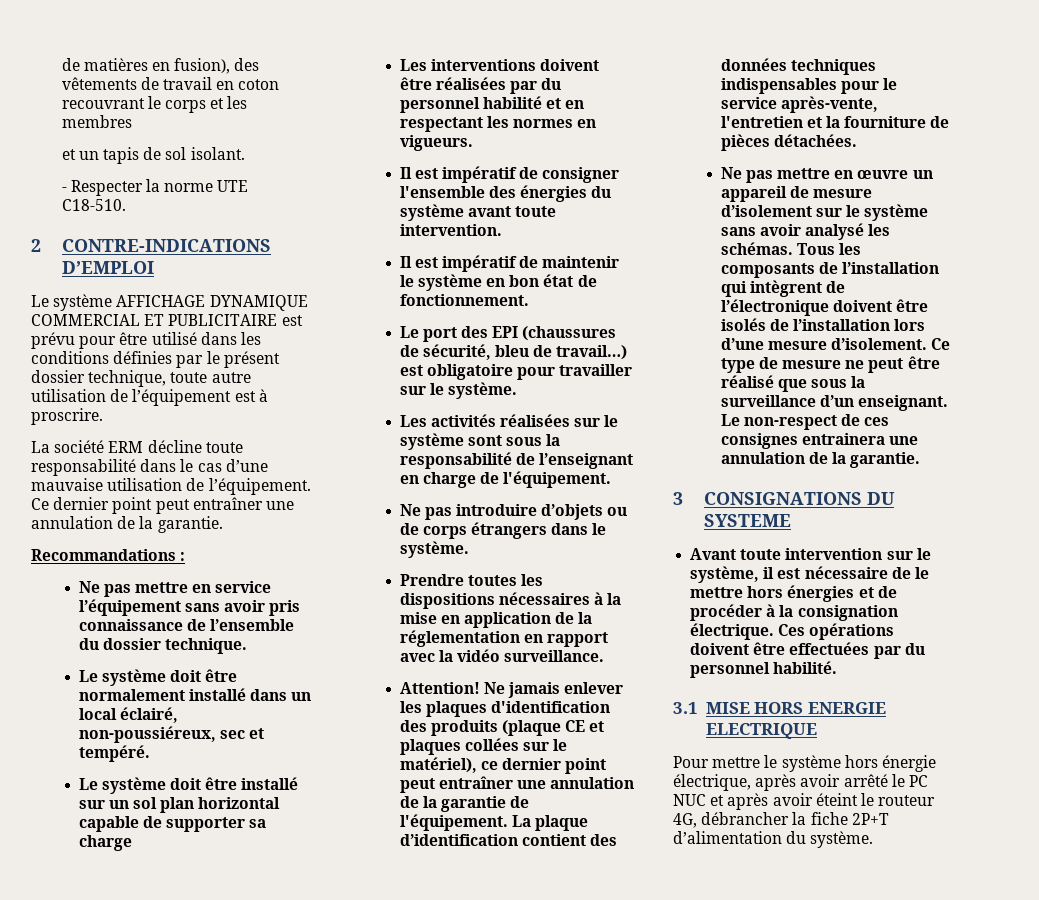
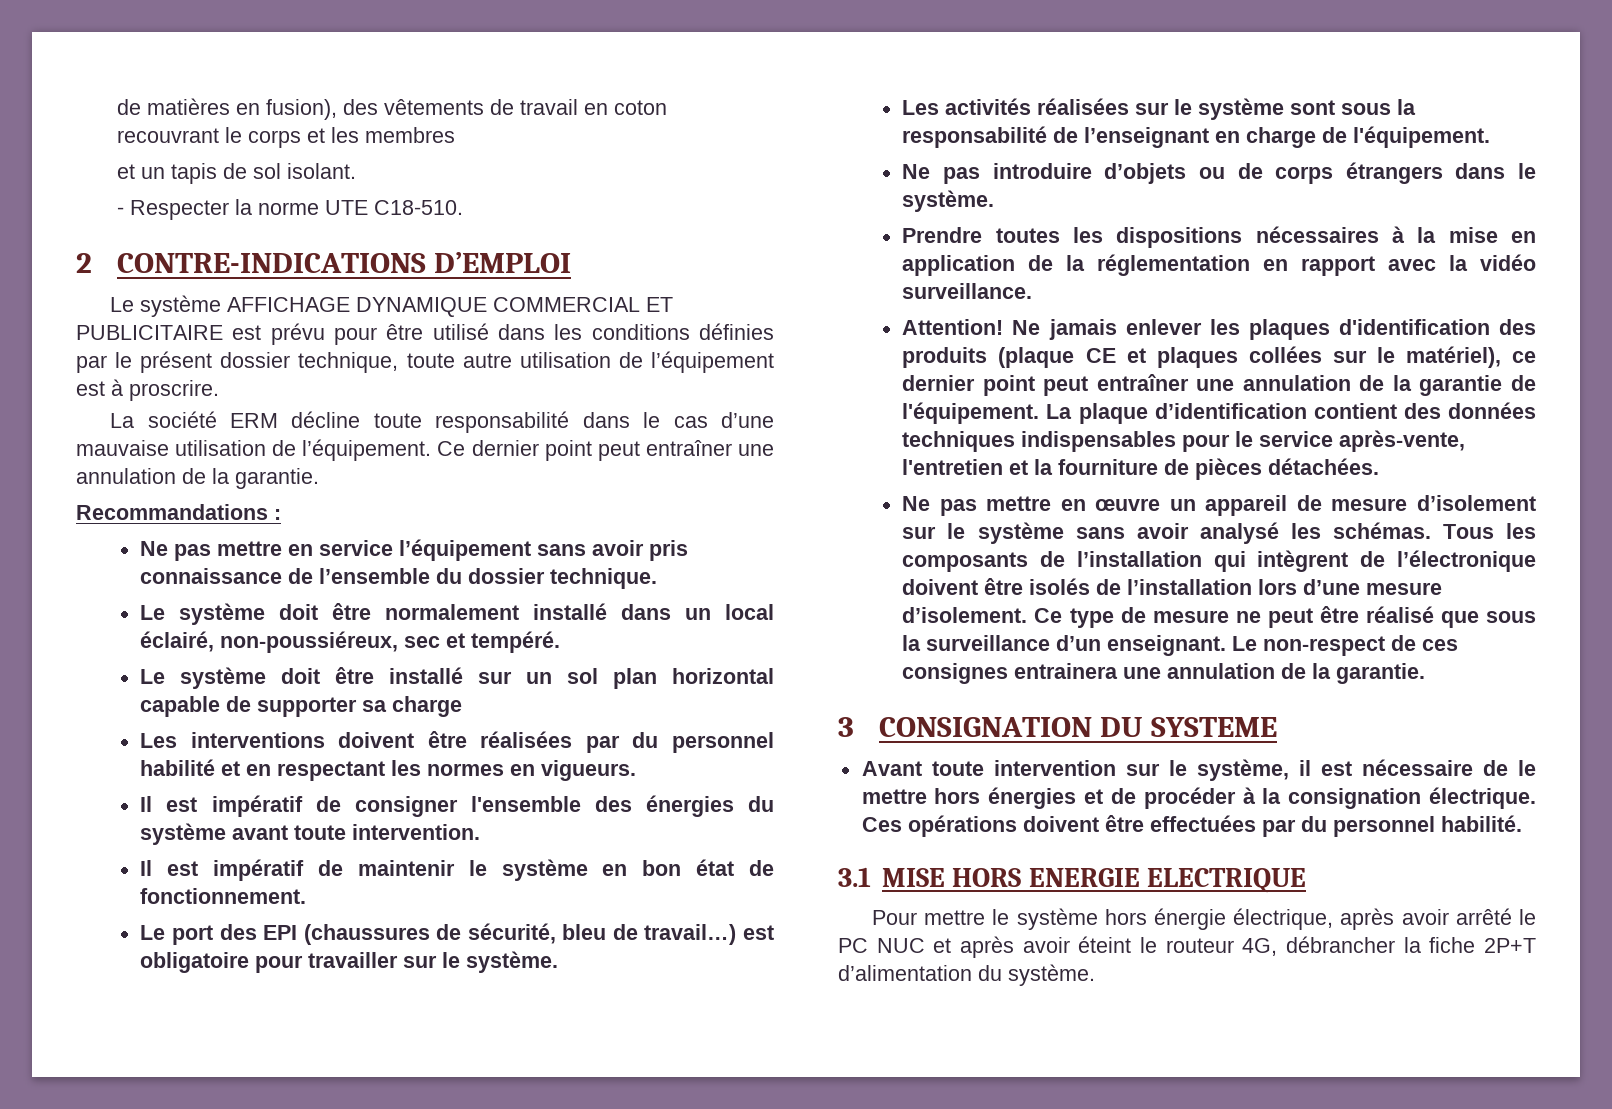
[703,492,862,505] CONSIGNATIONS -> [878,717,1092,737] CONSIGNATION

